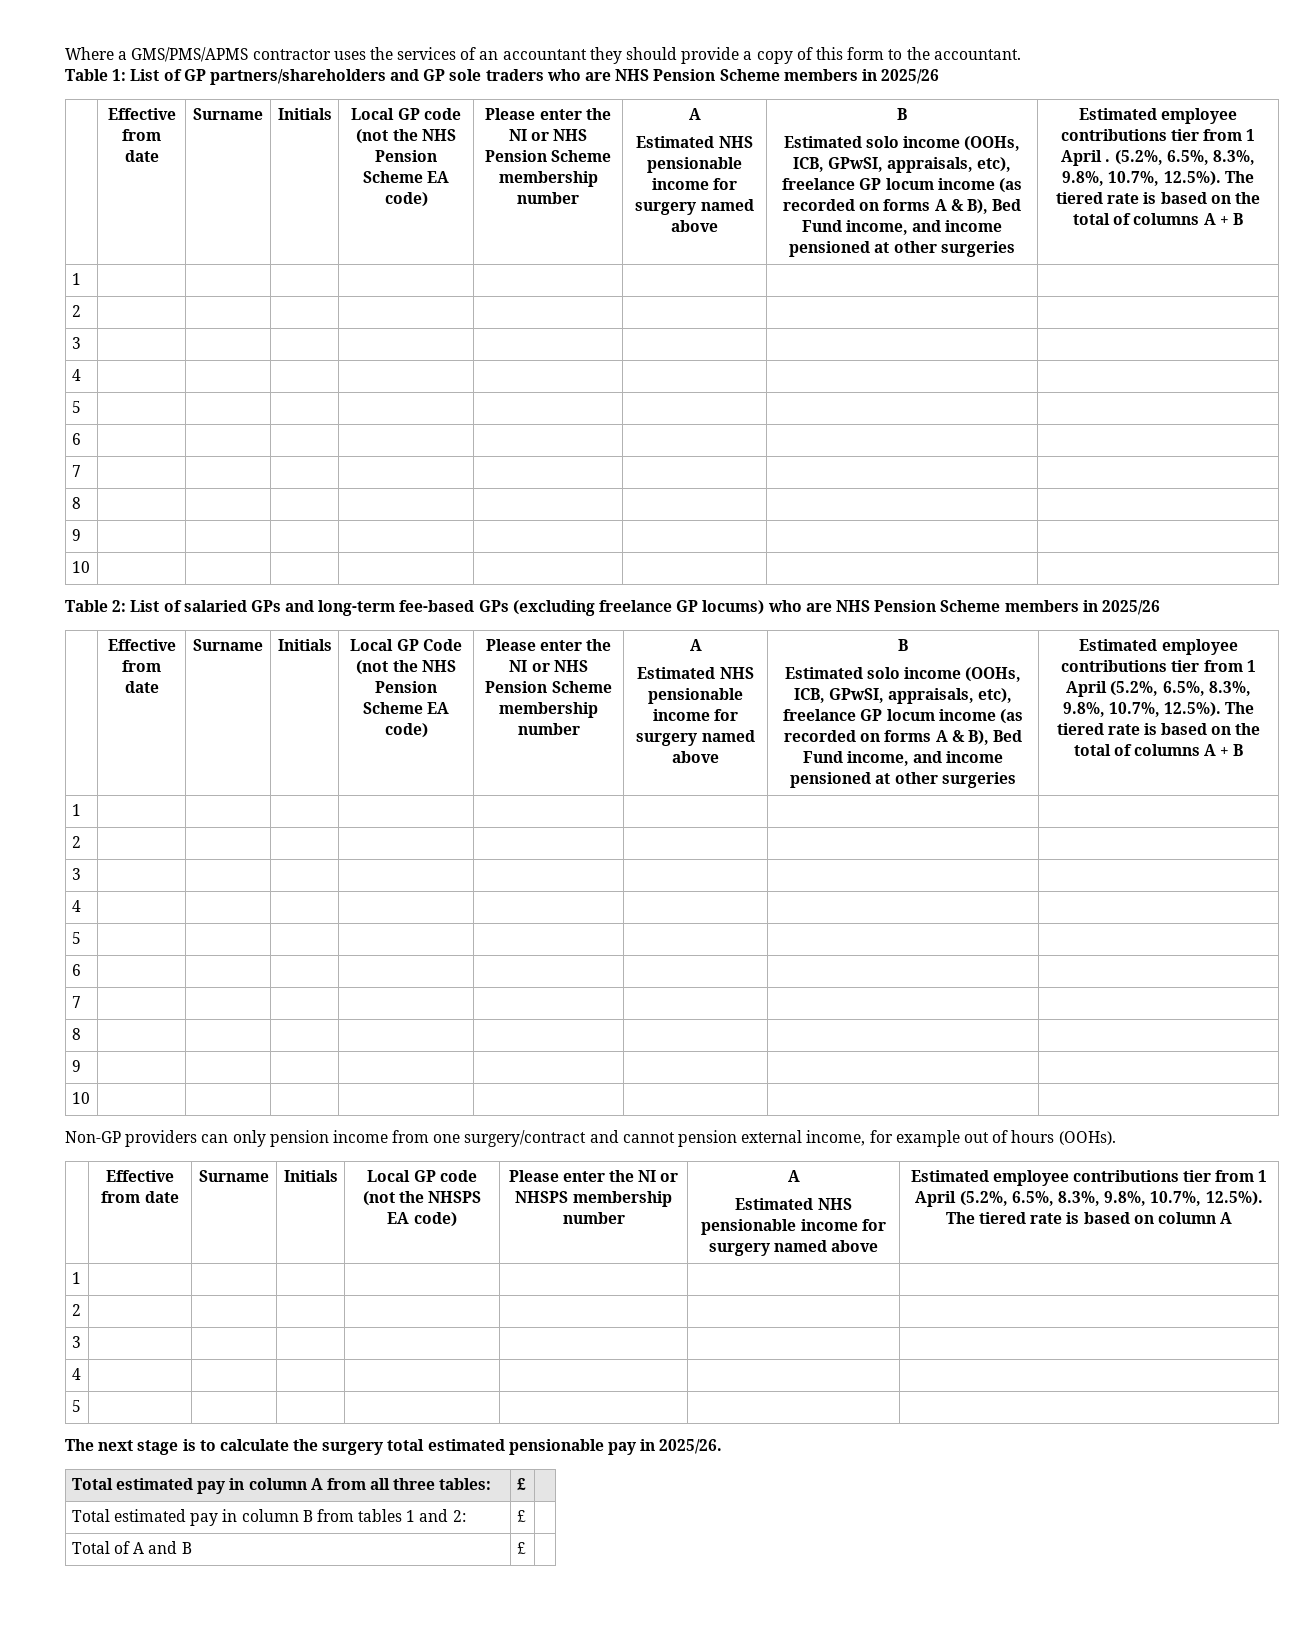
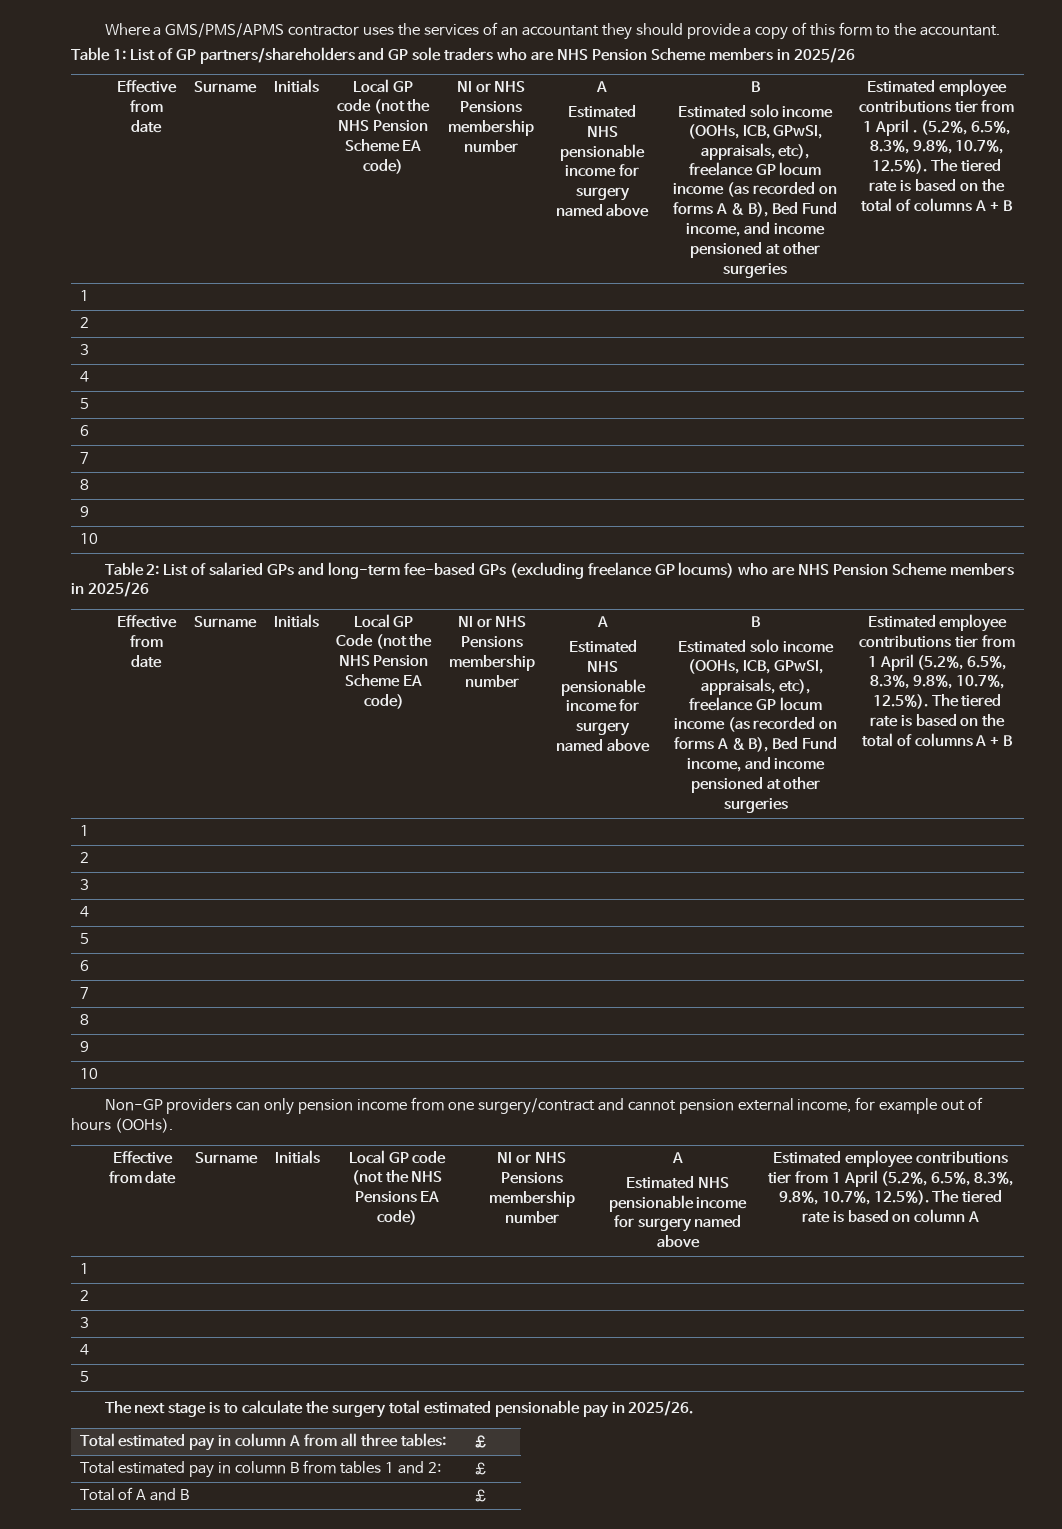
[485,108,611,120] [508,129,588,141] [484,150,612,162] Please enter the NI or NHS Pension Scheme -> [456,81,526,93] [460,101,522,113] NI or NHS Pensions
[485,639,612,651] [509,660,588,672] [485,681,612,693] Please enter the NI or NHS Pension Scheme -> [457,616,527,628] [461,636,523,648] NI or NHS Pensions
[428,1191,482,1203] [387,1212,457,1227] [508,1170,679,1182] [515,1191,569,1203] NHSPS EA code) | Please enter the NI or NHSPS -> [411,1171,443,1182] [354,1191,440,1203] [377,1210,418,1225] [497,1152,566,1164] [500,1172,563,1184] NHS Pensions EA code) | NI or NHS Pensions

